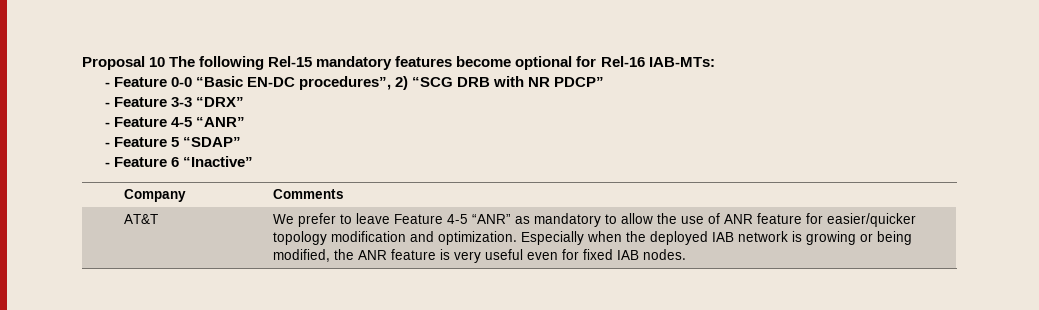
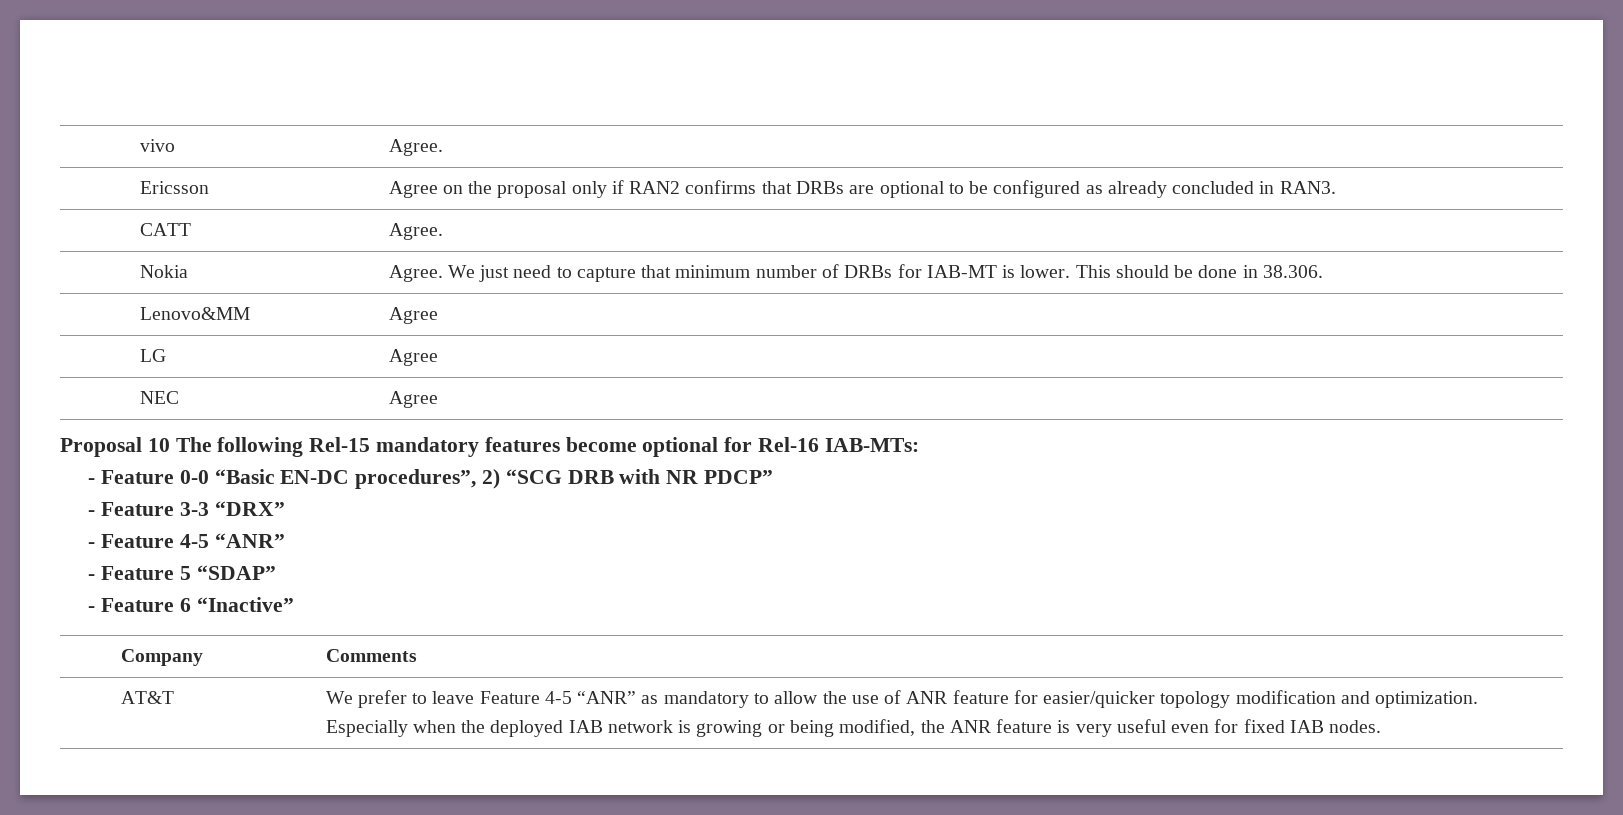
(82, 63) none -> [140,139,176,152] [388,139,443,156] [140,181,210,194] [388,180,1336,198] [140,223,192,236] [388,223,443,240] [140,265,189,278] [388,264,1323,282] [140,307,251,320] [388,307,438,324] [140,349,167,362] [388,349,438,366] [140,391,180,404] [388,391,438,408] vivo | Agree. // Ericsson | Agree on the proposal only if RAN2 confirms that DRBs are optional to be configured as already concluded in RAN3. // CATT | Agree. // Nokia | Agree. We just need to capture that minimum number of DRBs for IAB-MT is lower. This should be done in 38.306. // Lenovo&MM | Agree // LG | Agree // NEC | Agree //

